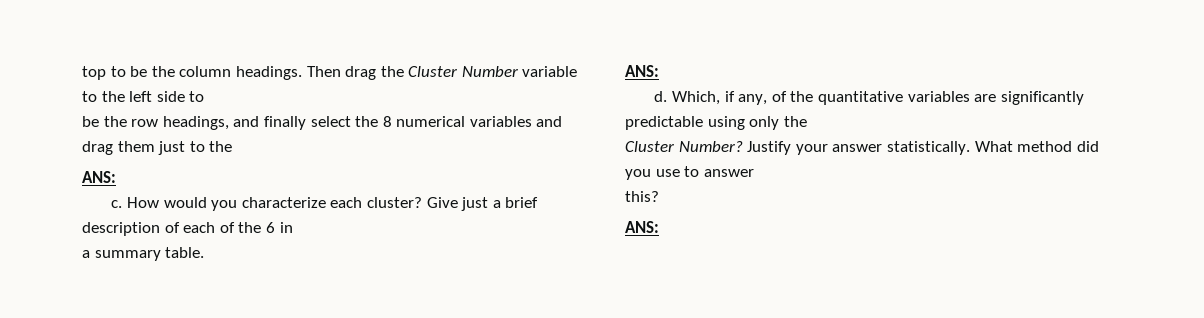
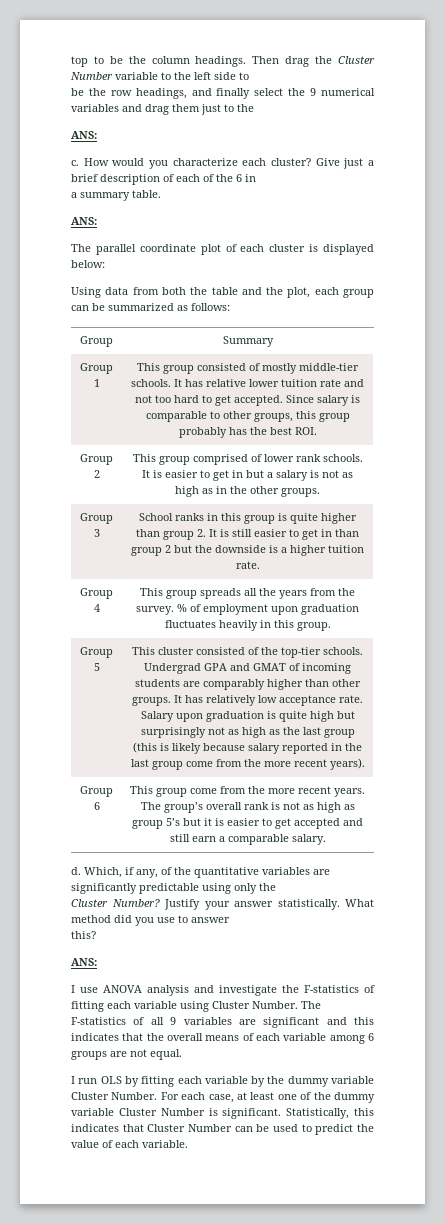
[382,116,392,127] 8 -> [310,88,317,96] 9
(659, 71) none -> [71,244,374,255] [71,260,105,268] [71,287,375,298] [71,303,230,311] [80,336,113,347] [222,336,274,347] [80,363,113,374] [93,379,100,387] [137,363,359,374] [131,379,364,387] [135,395,360,406] [145,411,350,422] [178,427,317,438] [80,454,113,465] [93,470,100,478] [132,454,363,465] [142,470,353,481] [175,486,320,497] [80,513,113,524] [93,529,100,537] [139,513,357,524] [136,529,359,540] [131,545,364,556] [235,561,260,569] [80,588,113,599] [93,604,100,612] [140,588,355,599] [136,604,359,615] [164,620,331,631] [80,647,113,658] [93,663,100,671] [132,647,363,658] [144,663,351,674] [135,679,361,690] [132,695,363,706] [140,711,355,722] [140,727,355,738] [133,742,362,754] [130,758,365,770] [80,786,113,797] [93,802,100,810] [130,786,365,797] [140,802,355,813] [132,818,363,829] [169,834,326,845] // The parallel coordinate plot of each cluster is displayed below: // Using data from both the table and the plot, each group can be summarized as follows: // Group | Summary // Group 1 | This group consisted of mostly middle-tier schools. It has relative lower tuition rate and not too hard to get accepted. Since salary is comparable to other groups, this group probably has the best ROI. // Group 2 | This group comprised of lower rank schools. It is easier to get in but a salary is not as high as in the other groups. // Group 3 | School ranks in this group is quite higher than group 2. It is still easier to get in than group 2 but the downside is a higher tuition rate. // Group 4 | This group spreads all the years from the survey. % of employment upon graduation fluctuates heavily in this group. // Group 5 | This cluster consisted of the top-tier schools. Undergrad GPA and GMAT of incoming students are comparably higher than other groups. It has relatively low acceptance rate. Salary upon graduation is quite high but surprisingly not as high as the last group (this is likely because salary reported in the last group come from the more recent years). // Group 6 | This group come from the more recent years. The group’s overall rank is not as high as group 5’s but it is easier to get accepted and still earn a comparable salary.
(659, 227) none -> [71,985,375,996] [71,1001,321,1012] [71,1017,374,1028] [71,1033,374,1044] [71,1049,182,1060] [71,1076,375,1087] [71,1092,375,1103] [71,1108,375,1119] [71,1124,374,1135] [71,1140,188,1148] // I use ANOVA analysis and investigate the F-statistics of fitting each variable using Cluster Number. The F-statistics of all 9 variables are significant and this indicates that the overall means of each variable among 6 groups are not equal. // I run OLS by fitting each variable by the dummy variable Cluster Number. For each case, at least one of the dummy variable Cluster Number is significant. Statistically, this indicates that Cluster Number can be used to predict the value of each variable.

